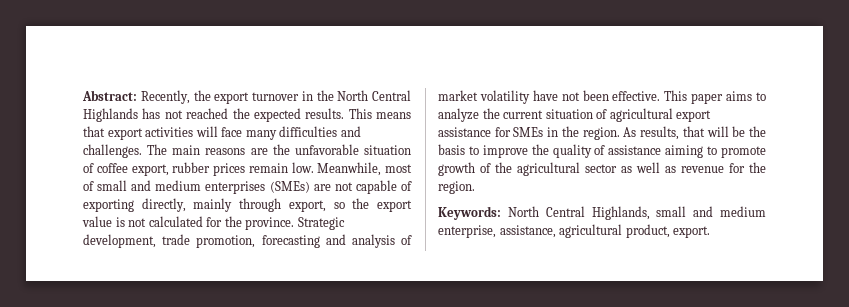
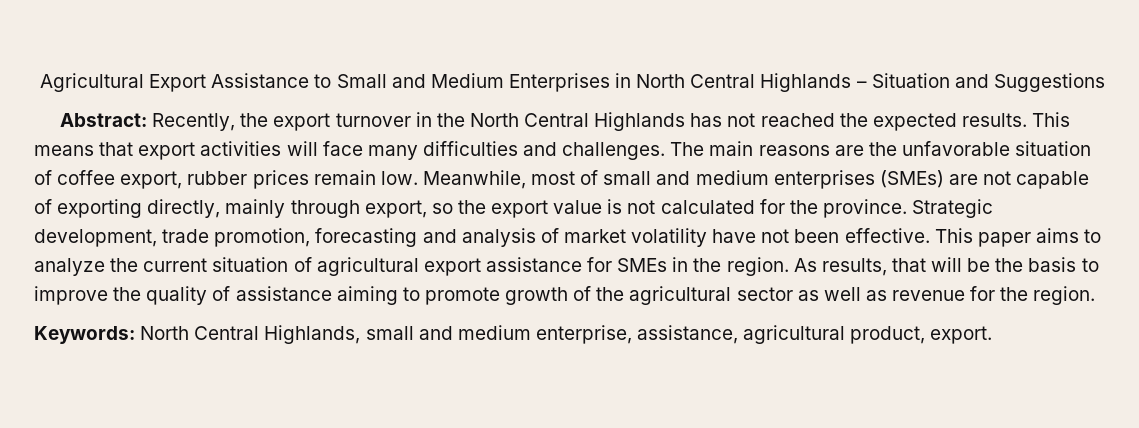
(82, 95) none -> [40,73,1105,92] Agricultural Export Assistance to Small and Medium Enterprises in North Central Highlands – Situation and Suggestions //

